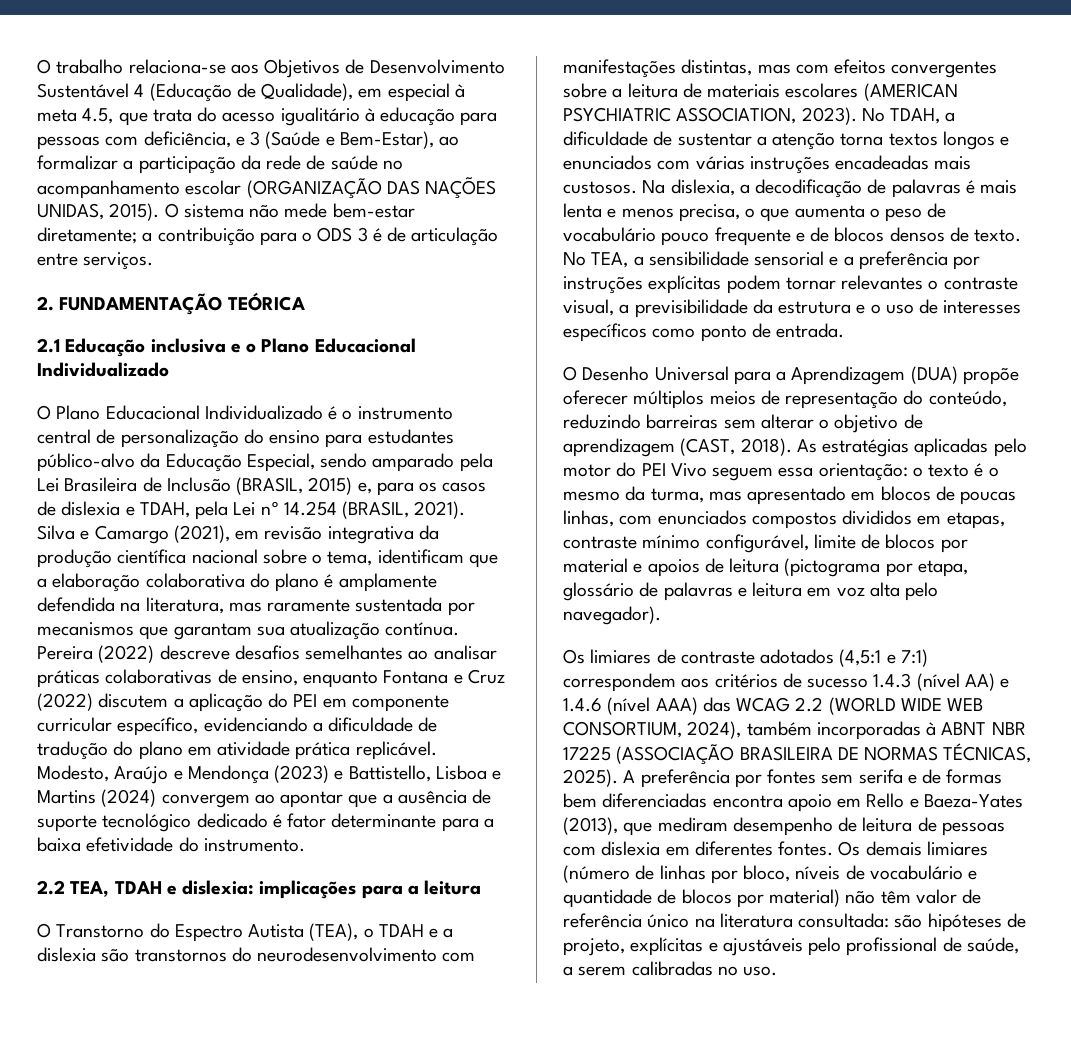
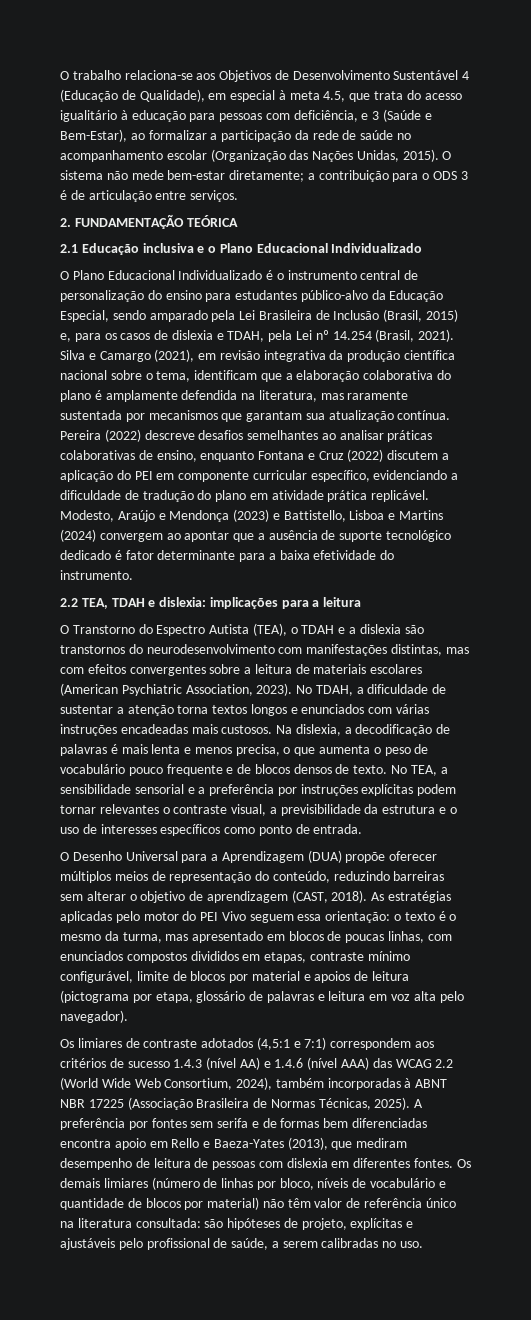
[246,177,497,199] [37,203,104,220] (ORGANIZAÇÃO DAS NAÇÕES UNIDAS, -> [210,149,399,162] (Organização das Nações Unidas,
[236,477,304,495] (BRASIL, -> [383,309,423,322] (Brasil,
[342,501,410,519] (BRASIL, -> [375,329,415,342] (Brasil,
[863,83,958,101] [563,107,797,124] (AMERICAN PSYCHIATRIC ASSOCIATION, -> [60,683,253,696] (American Psychiatric Association,
[828,697,984,715] [563,721,682,738] (WORLD WIDE WEB CONSORTIUM, -> [60,1077,233,1090] (World Wide Web Consortium,
[616,743,1032,765] (ASSOCIAÇÃO BRASILEIRA DE NORMAS TÉCNICAS, -> [127,1097,371,1110] (Associação Brasileira de Normas Técnicas,

